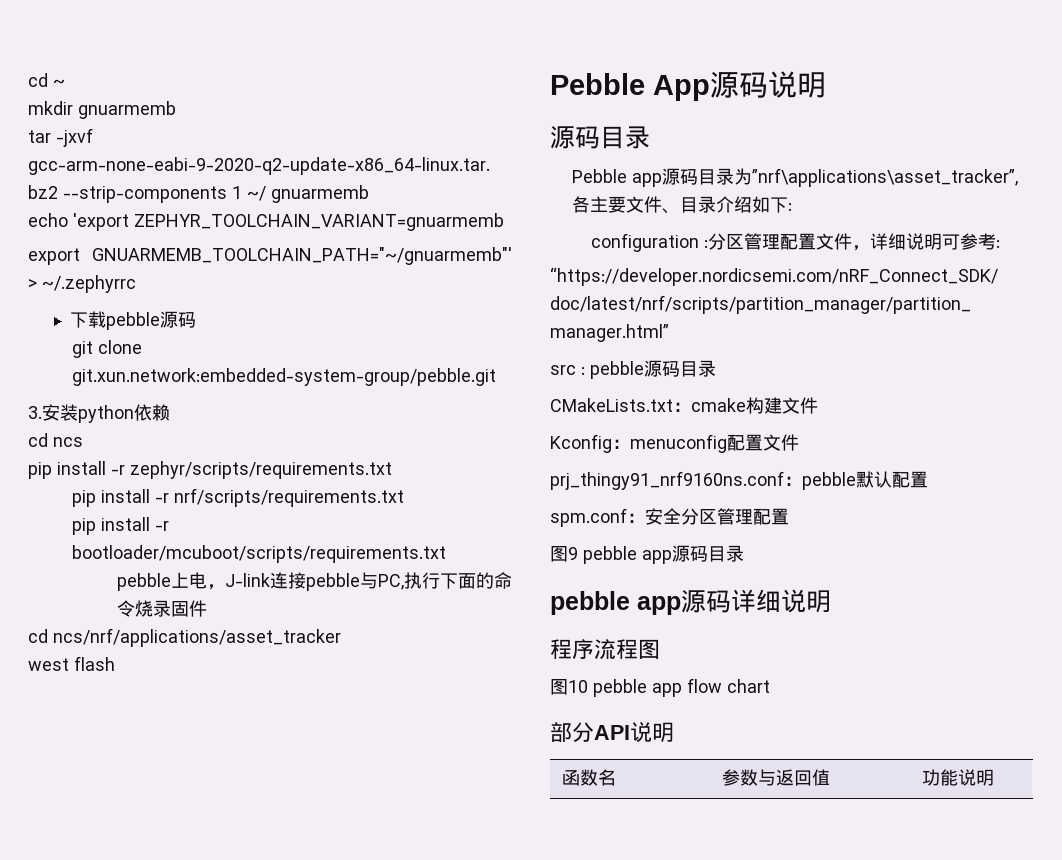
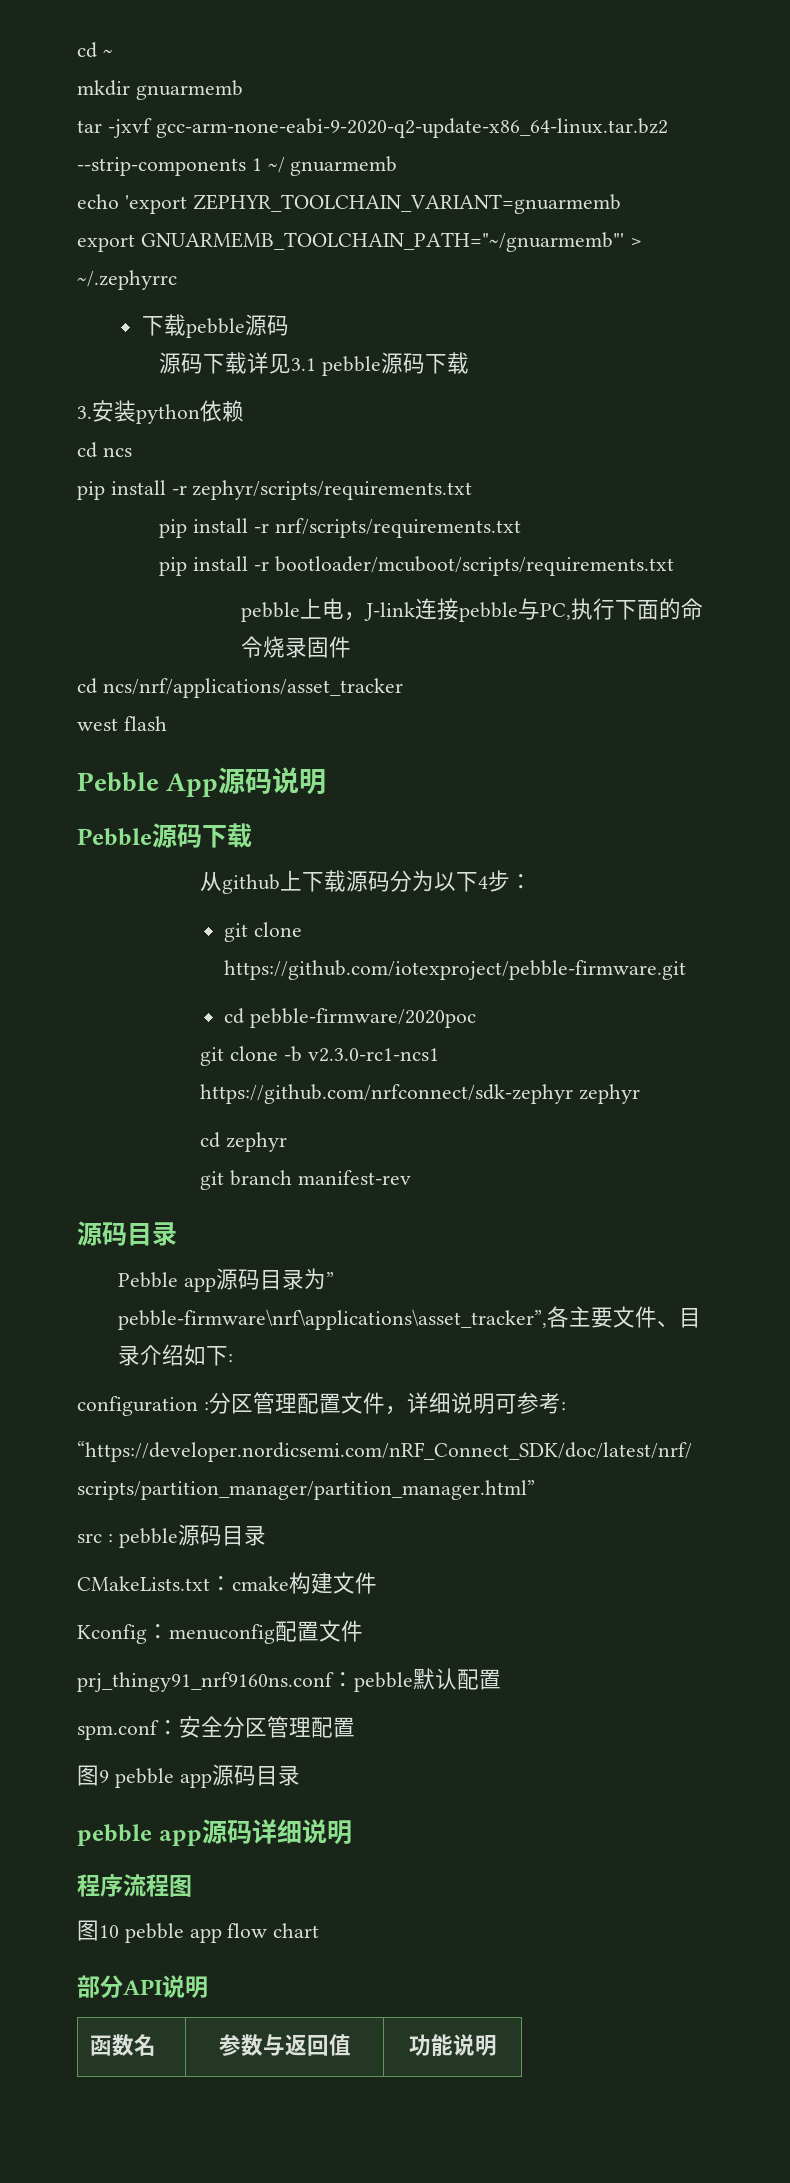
[72,340,143,358] [72,368,497,386] git clone git.xun.network:embedded-system-group/pebble.git -> [159,352,469,376] 源码下载详见3.1 pebble源码下载
(826, 85) none -> [77,823,252,848] [200,870,533,894] [223,922,302,942] [223,960,686,980] [223,1008,476,1028] [200,1046,439,1066] [200,1084,641,1104] [200,1132,288,1152] [200,1170,411,1190] // Pebble源码下载 // 从github上下载源码分为以下4步： // git clone https://github.com/iotexproject/pebble-firmware.git // cd pebble-firmware/2020poc // git clone -b v2.3.0-rc1-ncs1 https://github.com/nrfconnect/sdk-zephyr zephyr // cd zephyr // git branch manifest-rev
[752,168,1019,187] ”nrf\applications\asset_tracker”, -> [325,1272,334,1287] [118,1309,548,1330] ” pebble-firmware\nrf\applications\asset_tracker”,

